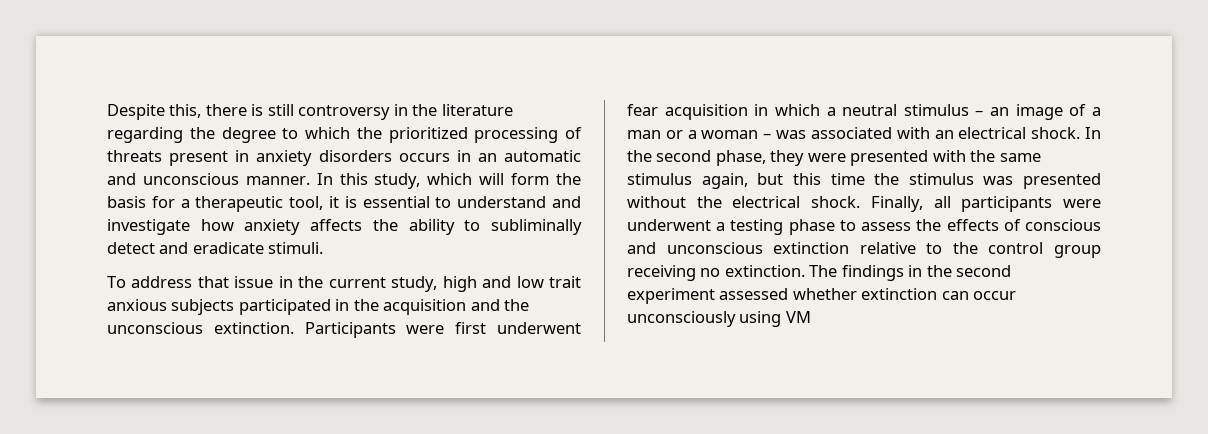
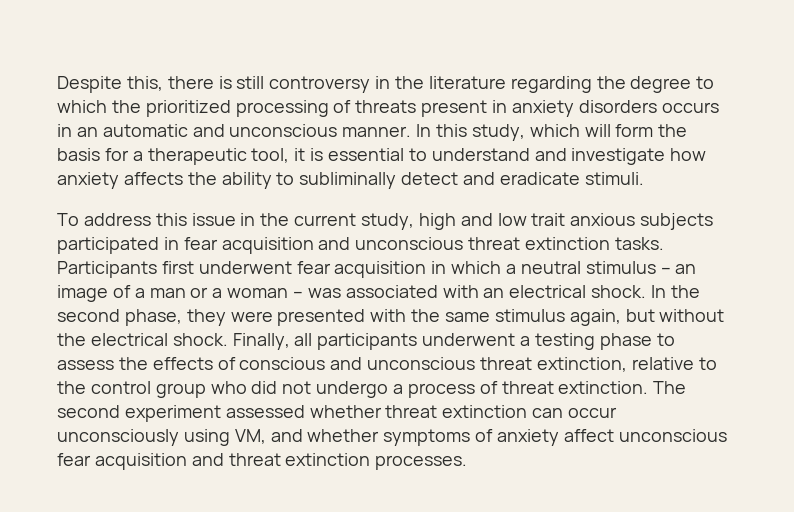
[197,276,229,288] that -> [155,213,187,226] this
[353,299,530,315] [107,322,445,338] the acquisition and the unconscious extinction. Participants were -> [183,237,664,254] [57,261,157,278] fear acquisition and unconscious threat extinction tasks. Participants
[792,173,1101,189] this time the stimulus was presented -> (655, 315) none
[1063,199,1101,208] were -> (418, 341) none
[773,242,850,254] extinction -> [480,357,627,372] threat extinction,
[627,265,952,281] receiving no extinction. The findings in the -> [210,381,687,398] who did not undergo a process of threat extinction. The
(857, 294) none -> [385,405,438,418] threat
[785,311,811,323] VM -> [234,429,727,446] [57,453,468,470] VM, and whether symptoms of anxiety affect unconscious fear acquisition and threat extinction processes.

